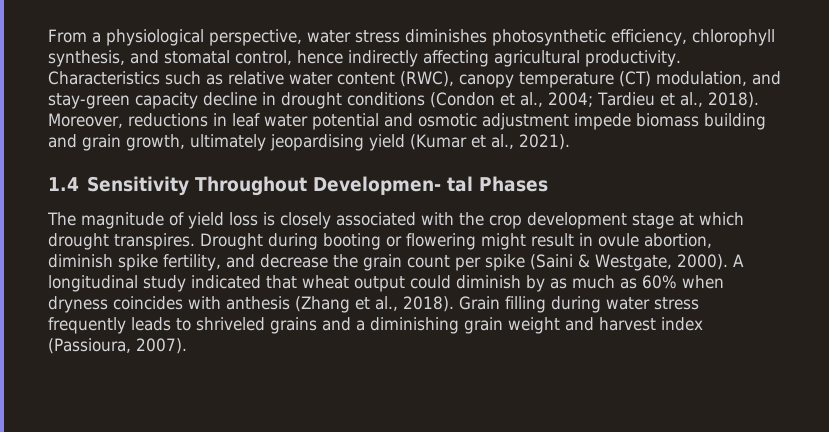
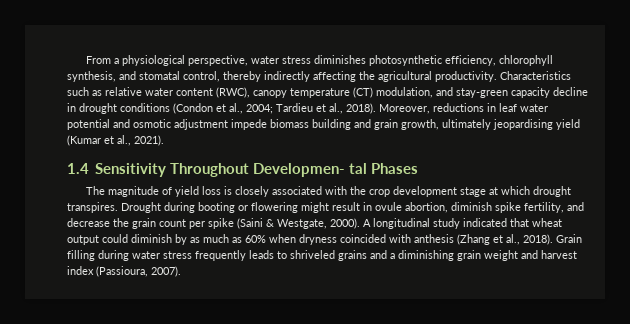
[297,50,343,64] hence -> [223,71,261,82] thereby
(489, 58) none -> [359,71,375,80] the
[113,296,183,310] coincides -> [340,234,386,243] coincided

